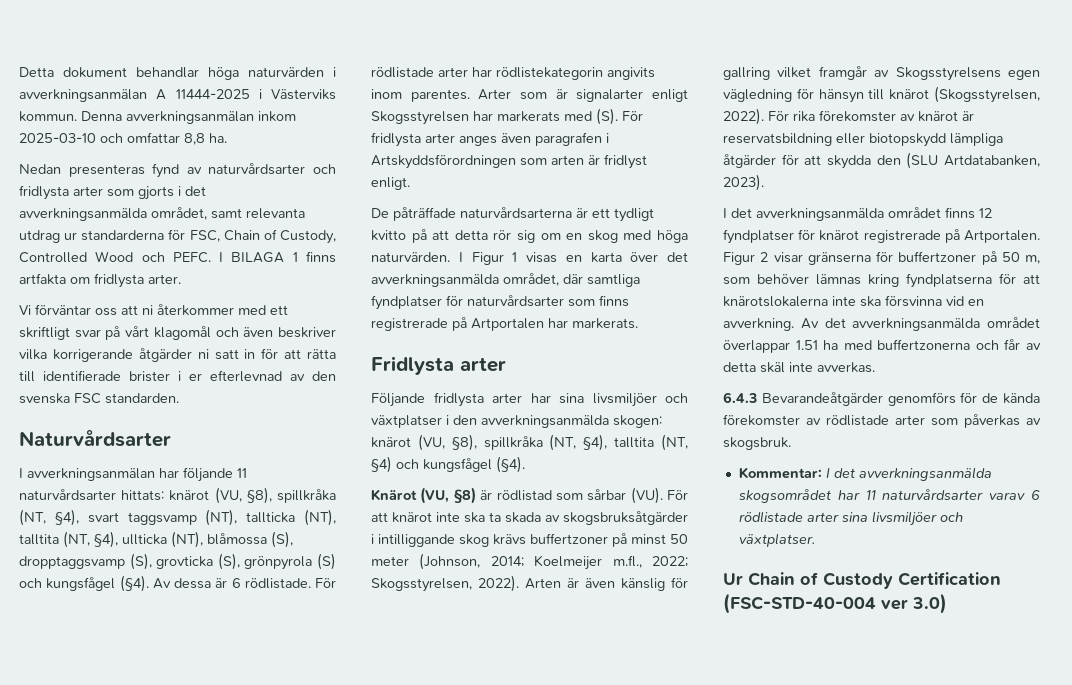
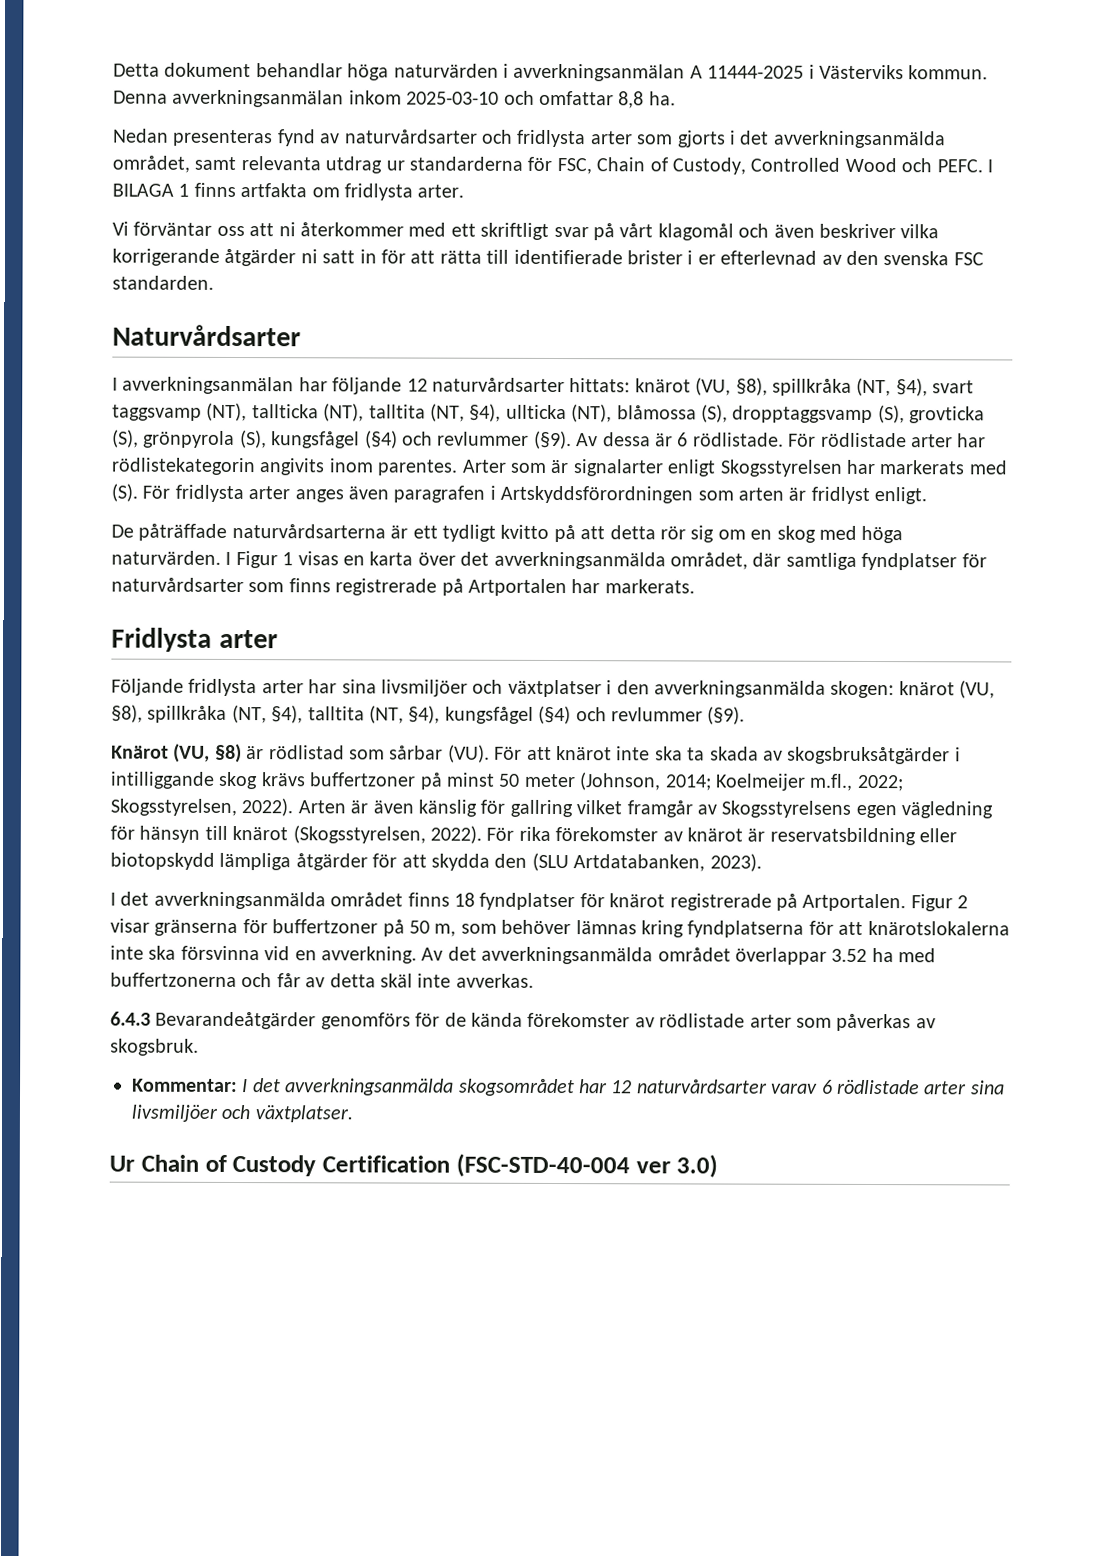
[237,468,247,478] 11 -> [406,378,428,392] 12
[317,553,336,570] [19,575,149,592] (S) och kungsfågel (§4). -> [239,430,572,450] (S), kungsfågel (§4) och revlummer (§9).
[371,456,525,473] §4) och kungsfågel (§4). -> [408,705,746,725] §4), kungsfågel (§4) och revlummer (§9).
[979,208,992,218] 12 -> [454,892,475,907] 18
[795,340,818,350] 1.51 -> [831,948,868,962] 3.52
[865,490,876,500] 11 -> [611,1080,633,1094] 12

